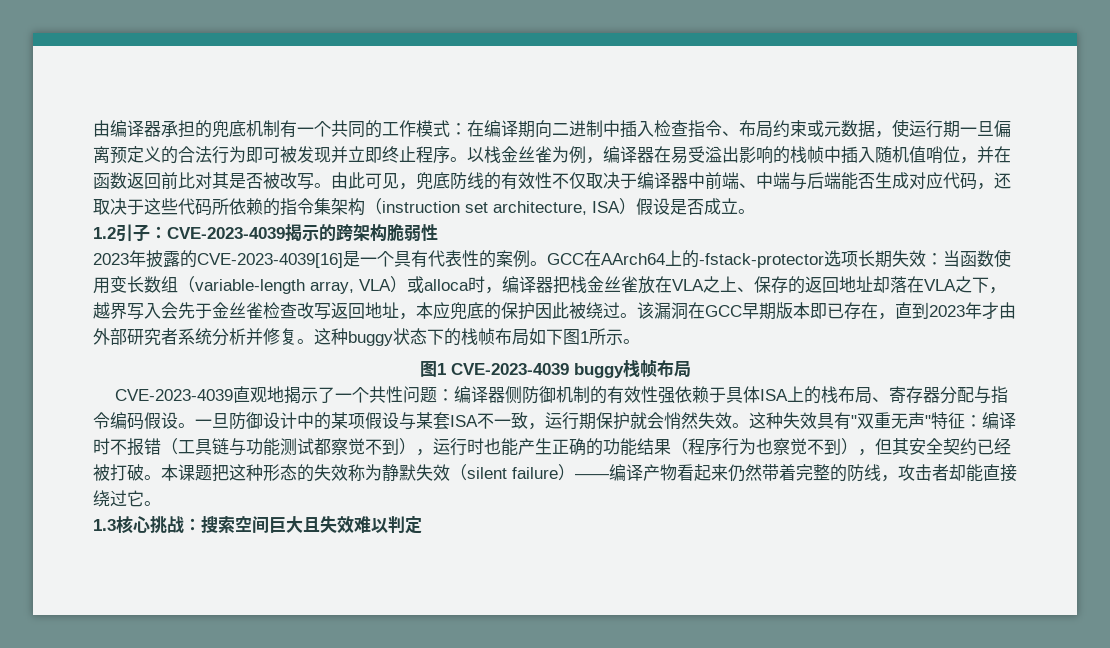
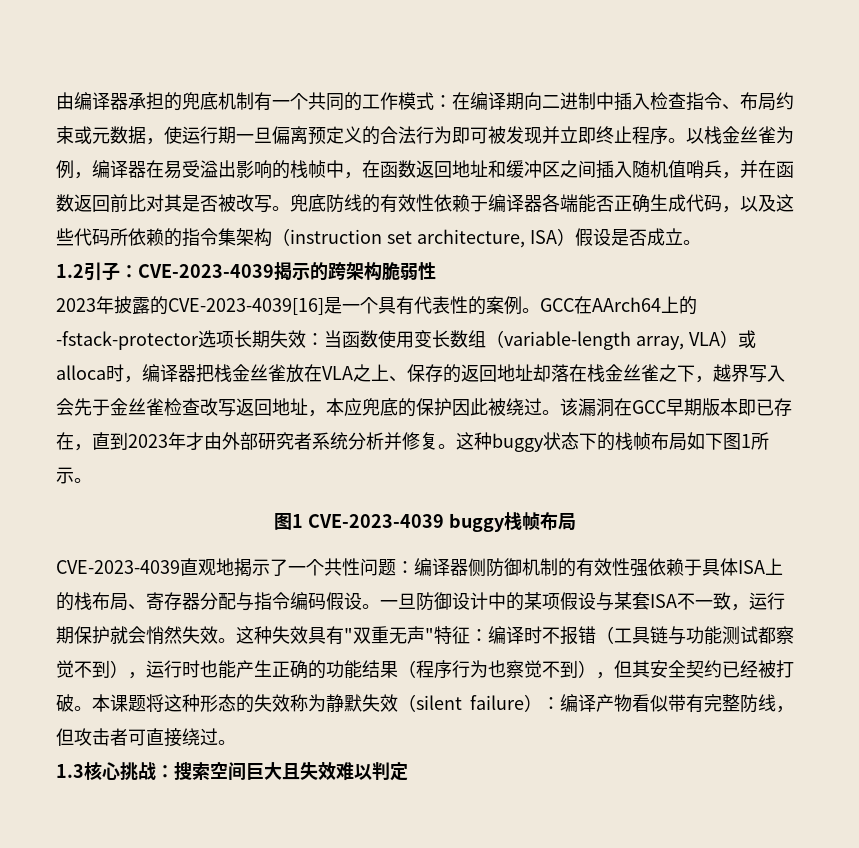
(841, 154) none -> [344,160,596,179] ，在函数返回地址和缓冲区之间
[943,146,960,163] 位 -> [704,160,722,178] 兵
[331,172,416,190] 由此可见， -> (290, 208) none
[552,172,1011,190] [93,198,144,215] 不仅取决于编译器中前端、中端与后端能否生成对应代码，还取决于 -> [434,194,776,213] 依赖于编译器各端能否正确生成代码，以及
[924,279,956,291] VLA -> [587,364,659,382] 栈金丝雀
[212,464,229,482] 把 -> [146,694,164,712] 将
[575,474,609,479] —— -> [542,697,560,710] ：
[694,464,983,482] 起来仍然带着完整的防线，攻击者却能 -> [650,694,794,713] [56,728,146,746] 似带有完整防线，但攻击者可
[127,490,144,507] 它 -> (218, 737) none

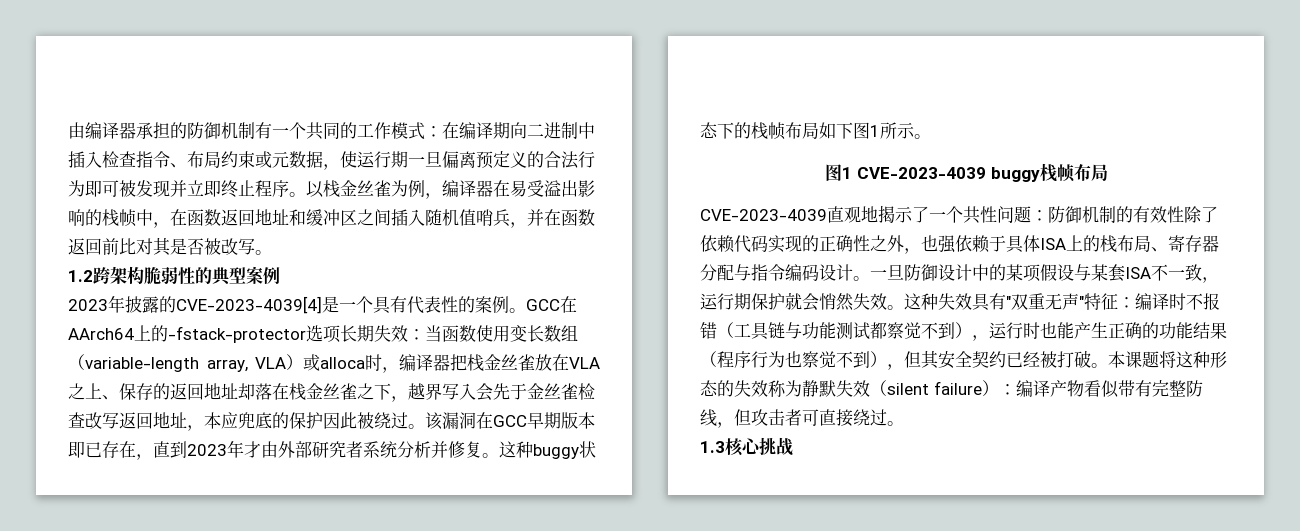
[182,92,218,110] 兜底 -> [187,122,221,139] 防御
[290,194,794,213] [56,228,701,248] [56,262,328,281] 兜底防线的有效性依赖于编译器各端能否正确生成代码，以及这些代码所依赖的指令集架构（instruction set architecture, ISA）假设是否成立。 // 1.2引子：CVE-2023-4039揭示的 -> [68,270,93,282] // 1.2
(436, 271) none -> [195,266,280,286] 的典型案例
[168,298,324,315] CVE-2023-4039[16] -> [176,296,322,314] CVE-2023-4039[4]
[414,558,486,577] 编译器侧 -> (1048, 215) none
(630, 567) none -> [1184,206,1218,223] [700,235,938,254] 除了依赖代码实现的正确性之外，也
[326,592,362,610] 假设 -> [819,264,853,281] 设计
[156,761,408,781] ：搜索空间巨大且失效难以判定 -> (793, 446) none

